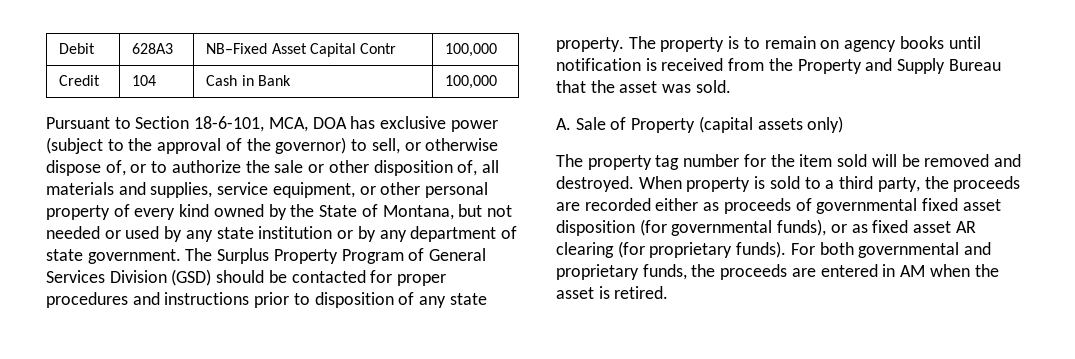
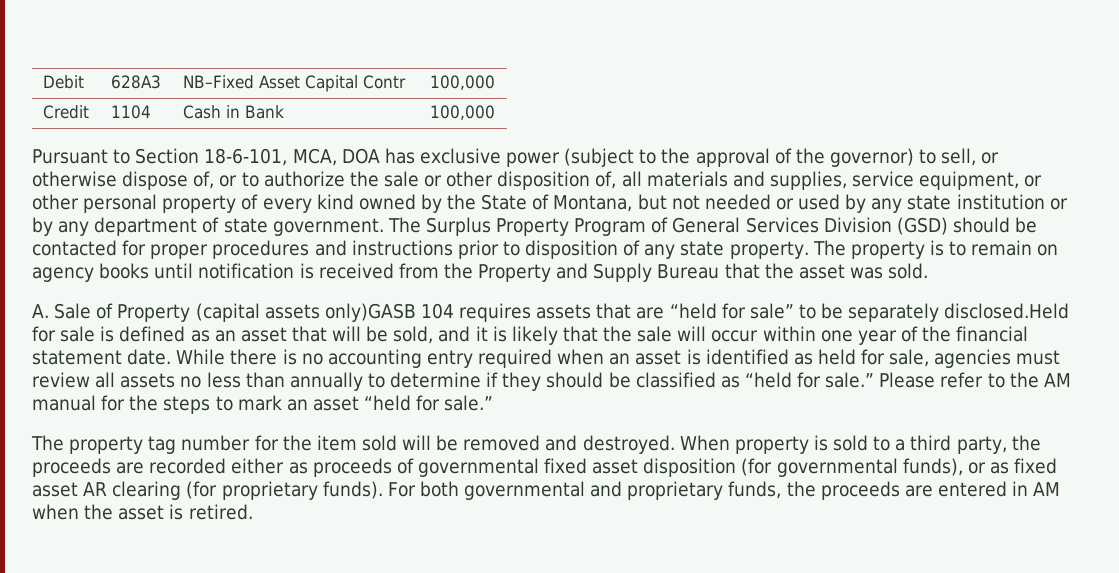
[132,75,157,86] 104 -> [110,105,151,119] 1104
[807,116,844,133] only) -> [324,303,1070,322] [32,326,1029,345] [32,349,1061,368] [32,372,1071,391] [32,395,494,414] only)GASB 104 requires assets that are “held for sale” to be separately disclosed.Held for sale is defined as an asset that will be sold, and it is likely that the sale will occur within one year of the financial statement date. While there is no accounting entry required when an asset is identified as held for sale, agencies must review all assets no less than annually to determine if they should be classified as “held for sale.” Please refer to the AM manual for the steps to mark an asset “held for sale.”

